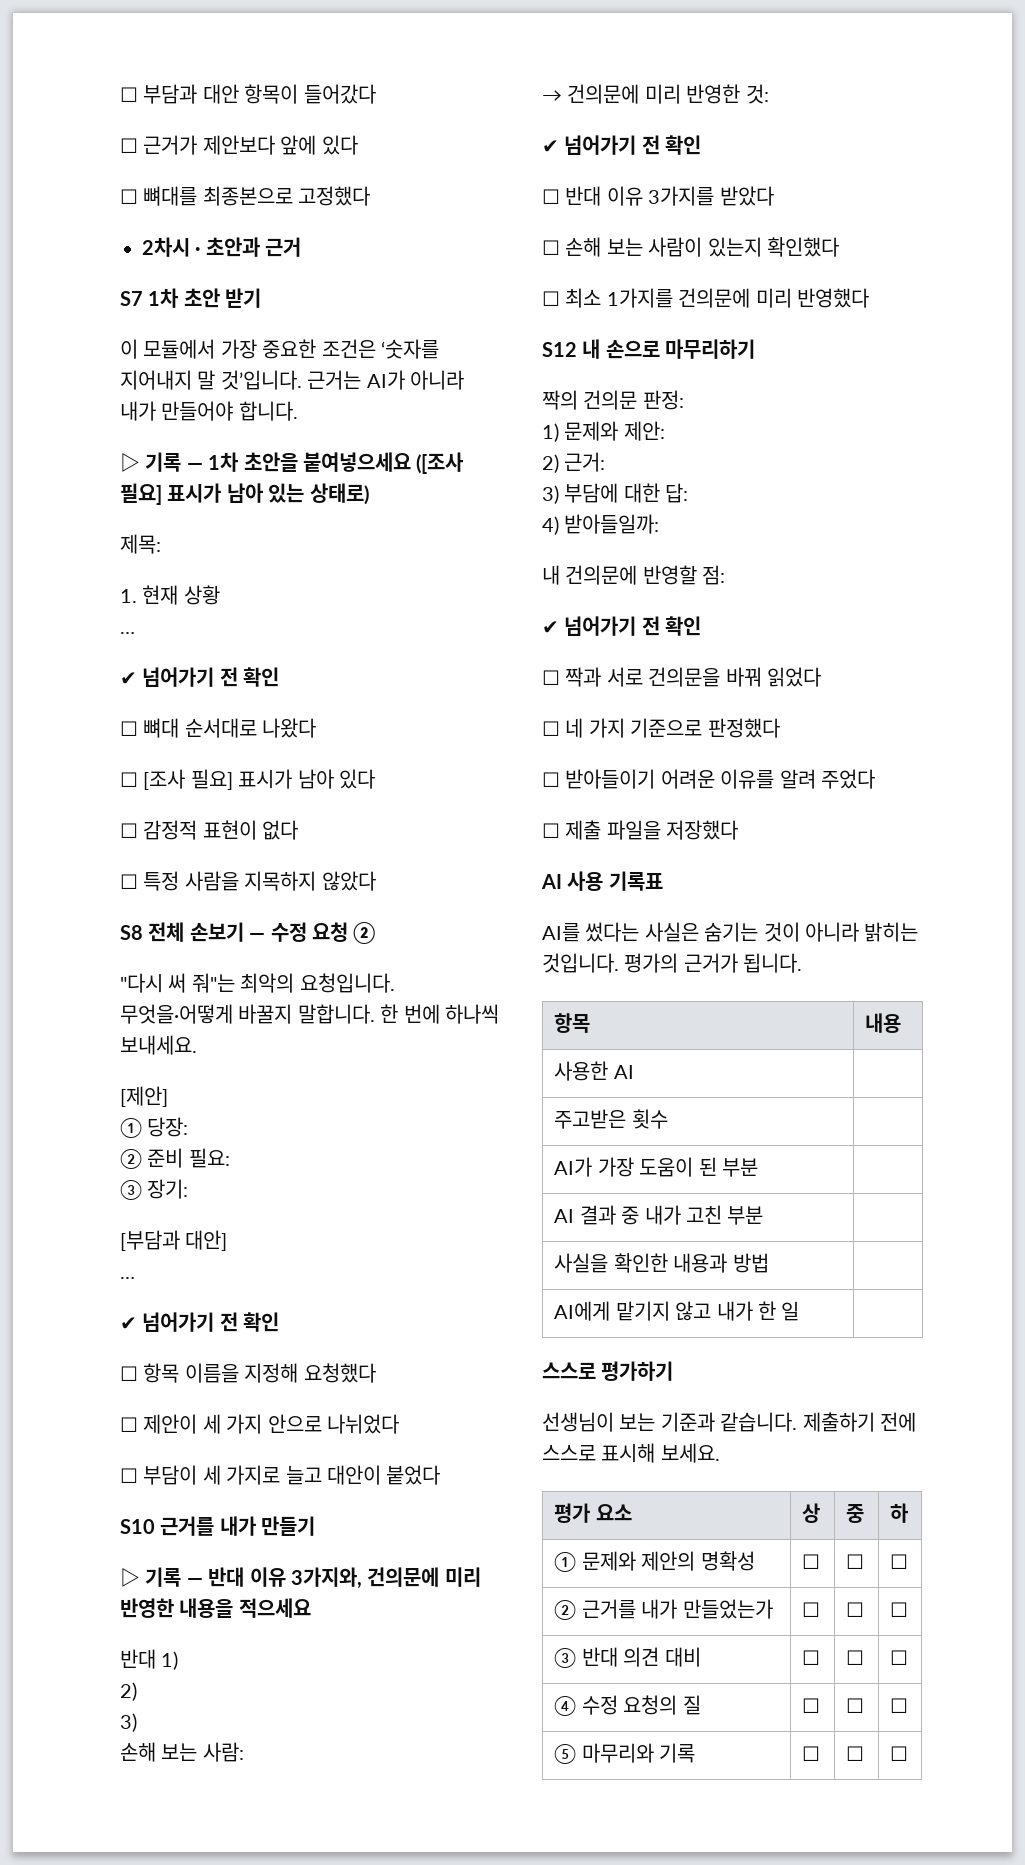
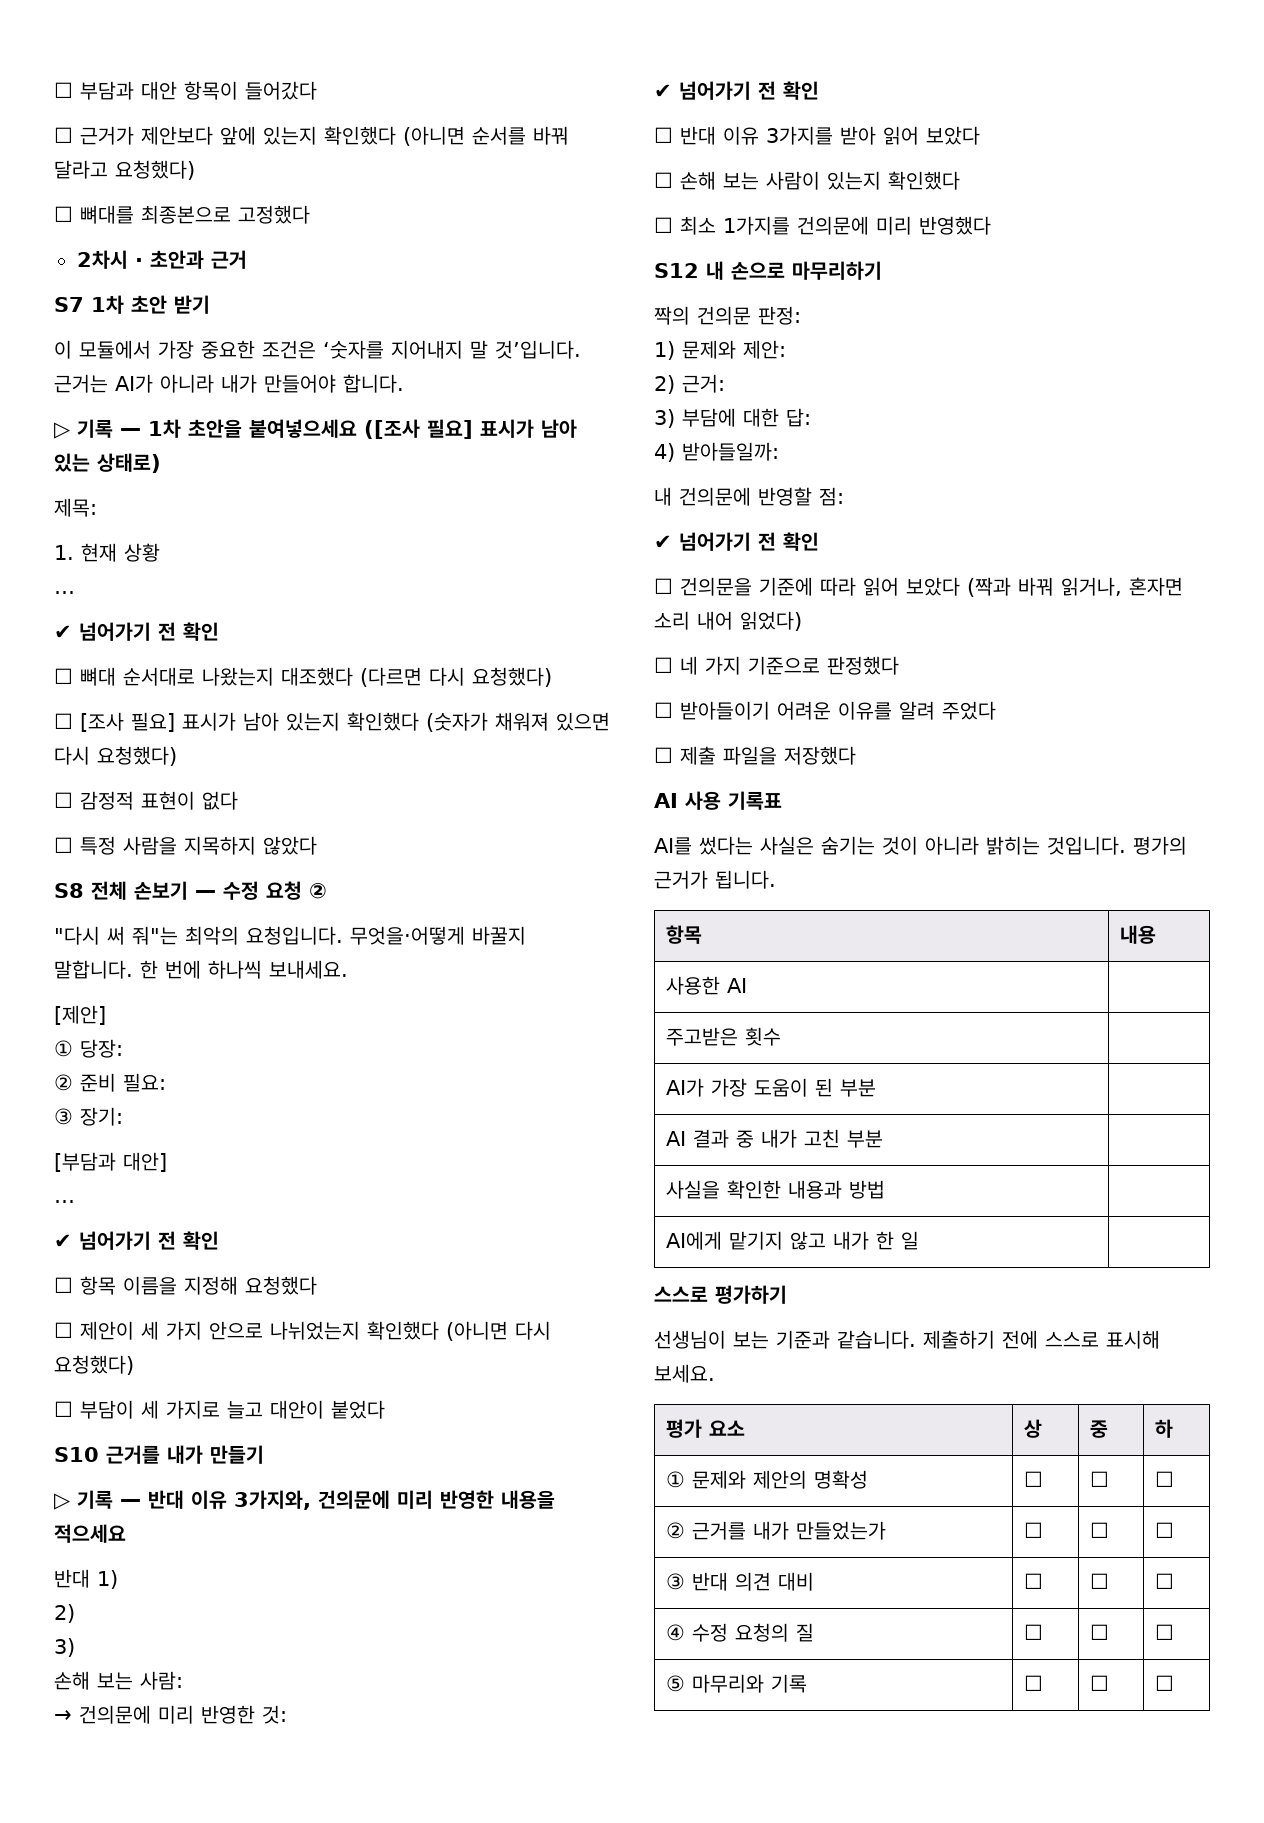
[321,135,358,155] 있다 -> [263,126,569,146] [54,160,195,180] 있는지 확인했다 (아니면 순서를 바꿔 달라고 요청했다)
[262,718,317,738] 나왔다 -> [202,667,552,687] 나왔는지 대조했다 (다르면 다시 요청했다)
[339,769,375,789] 있다 -> [286,712,610,732] [54,746,177,766] 있는지 확인했다 (숫자가 채워져 있으면 다시 요청했다)
[327,1414,399,1434] 나뉘었다 -> [270,1321,551,1341] [54,1355,134,1375] 나뉘었는지 확인했다 (아니면 다시 요청했다)
[719,186,774,206] 받았다 -> [840,126,980,145] 받아 읽어 보았다
[565,667,821,687] 짝과 서로 건의문을 바꿔 읽었다 -> [680,577,1183,597] [654,611,802,631] 건의문을 기준에 따라 읽어 보았다 (짝과 바꿔 읽거나, 혼자면 소리 내어 읽었다)

